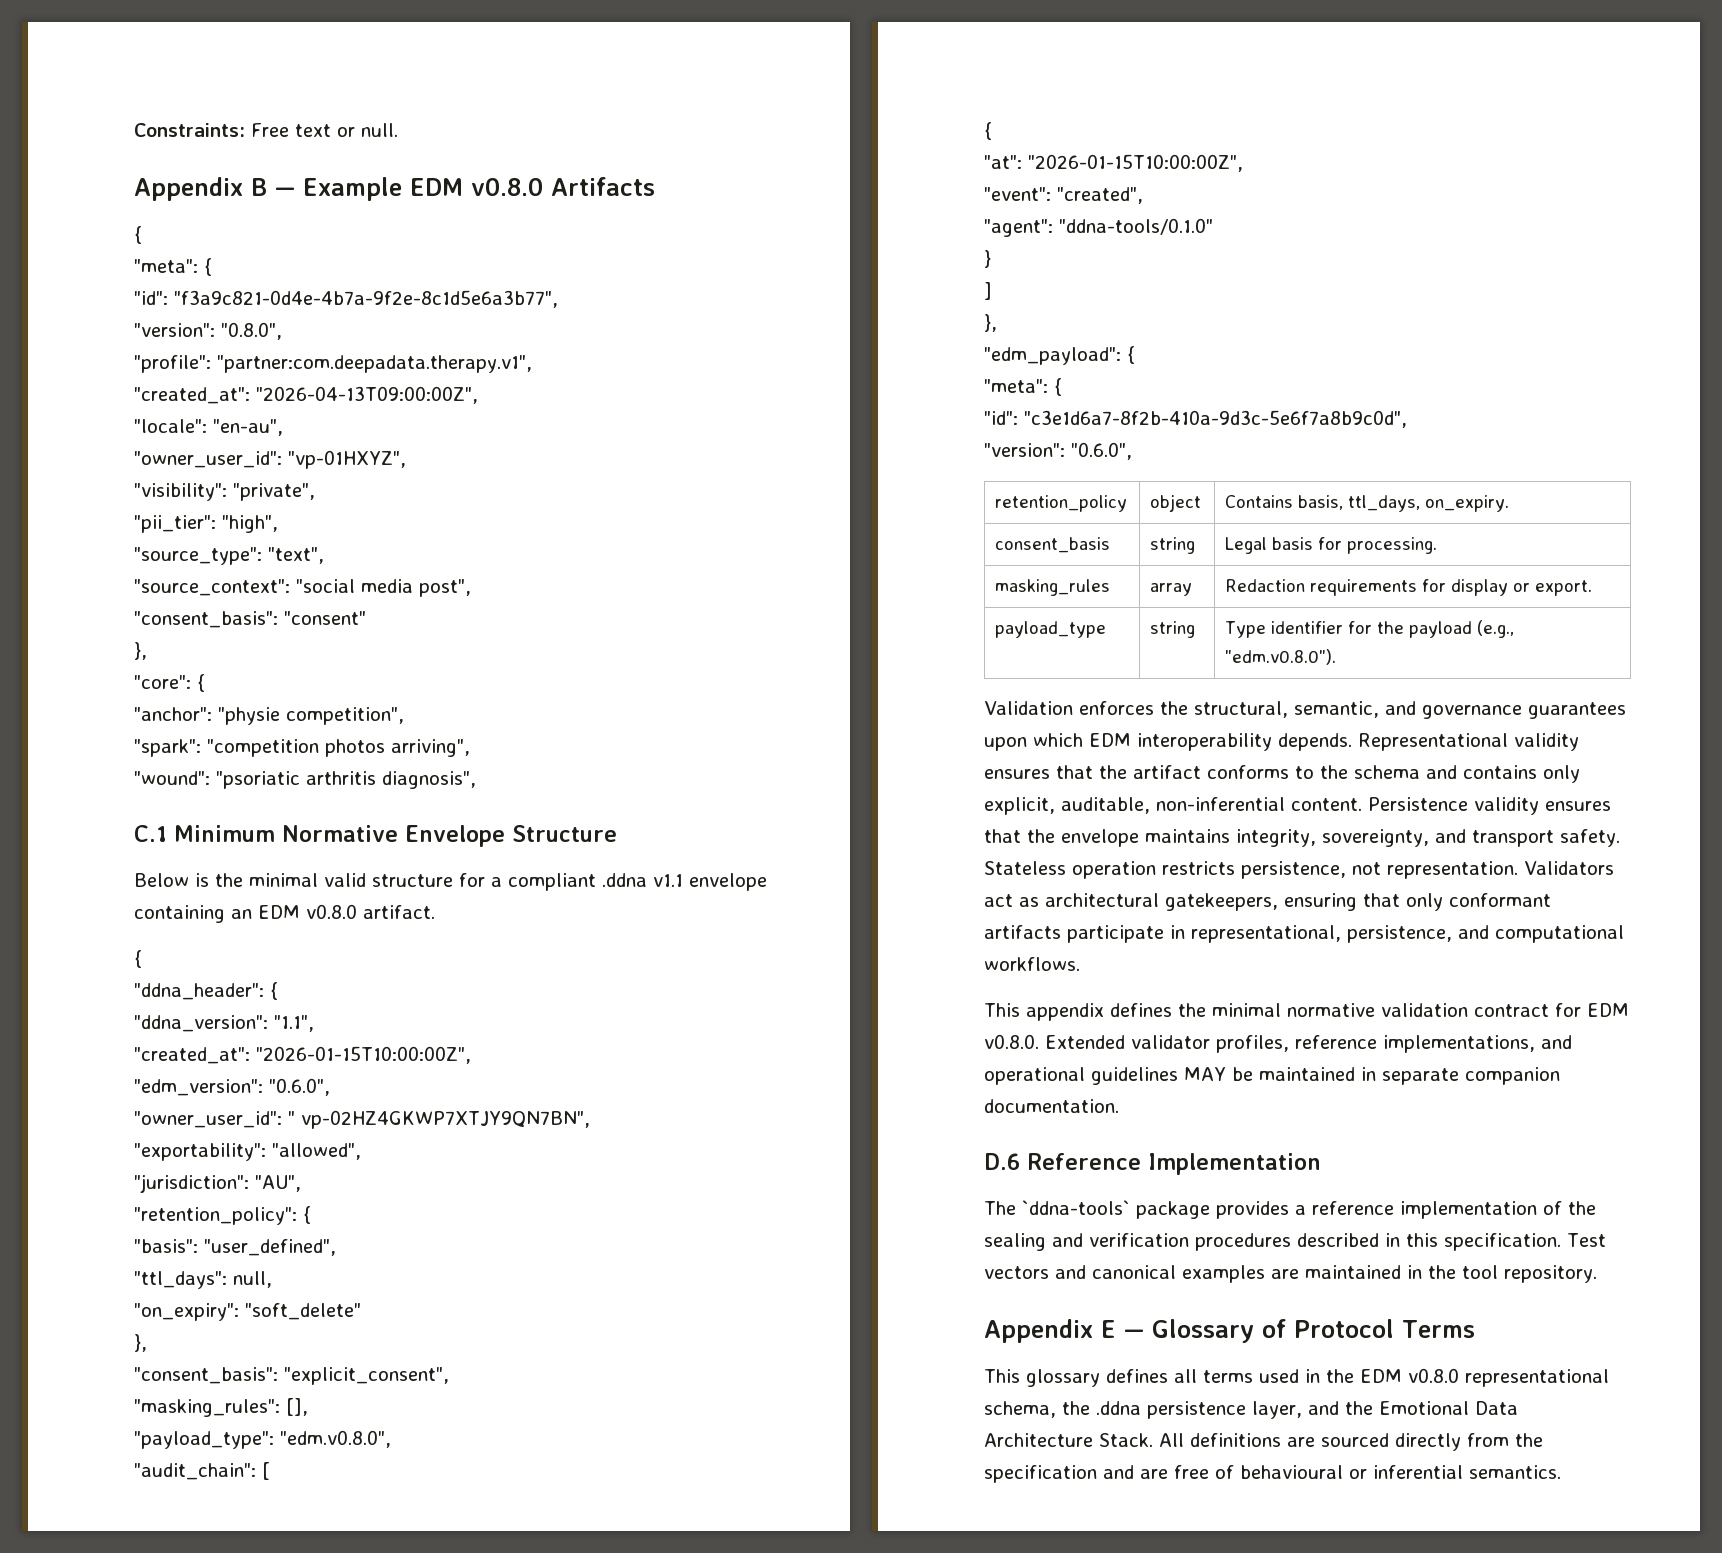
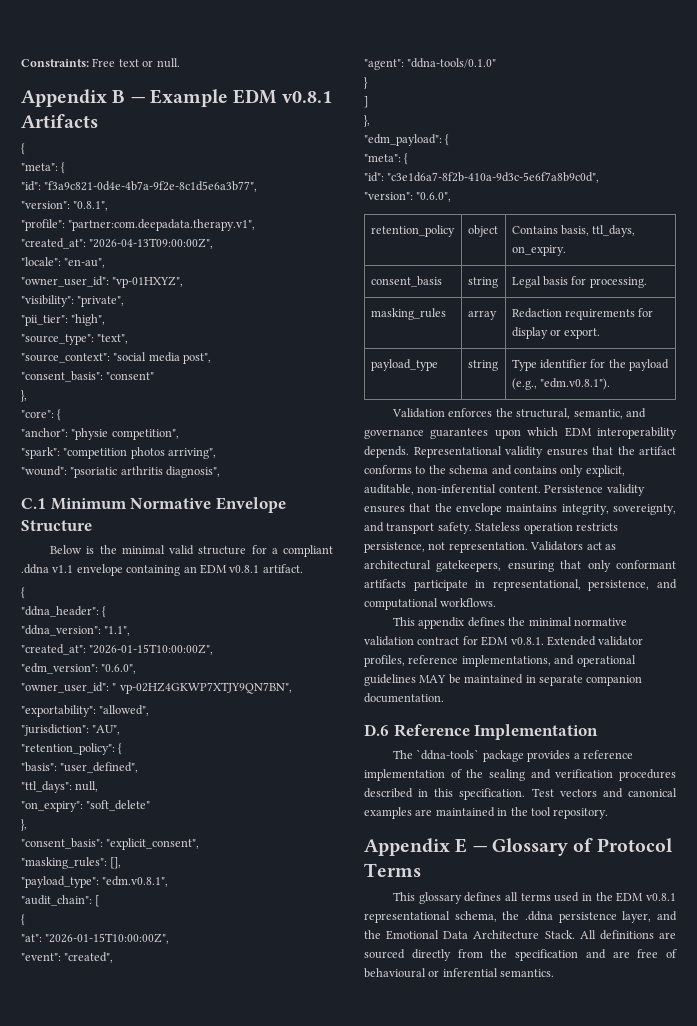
[471,178,543,196] v0.8.0 -> [282,91,333,103] v0.8.1
[221,322,282,340] "0.8.0", -> [73,201,109,211] "0.8.1",
[306,904,357,919] v0.8.0 -> [229,565,260,573] v0.8.1
[280,1430,391,1448] "edm.v0.8.0", -> [102,876,169,887] "edm.v0.8.1",
[1225,649,1337,665] "edm.v0.8.0"). -> [540,378,611,390] "edm.v0.8.1").
[984,1034,1039,1049] v0.8.0. -> [510,637,544,645] v0.8.1.
[1408,1368,1459,1383] v0.8.0 -> [646,893,676,901] v0.8.1

